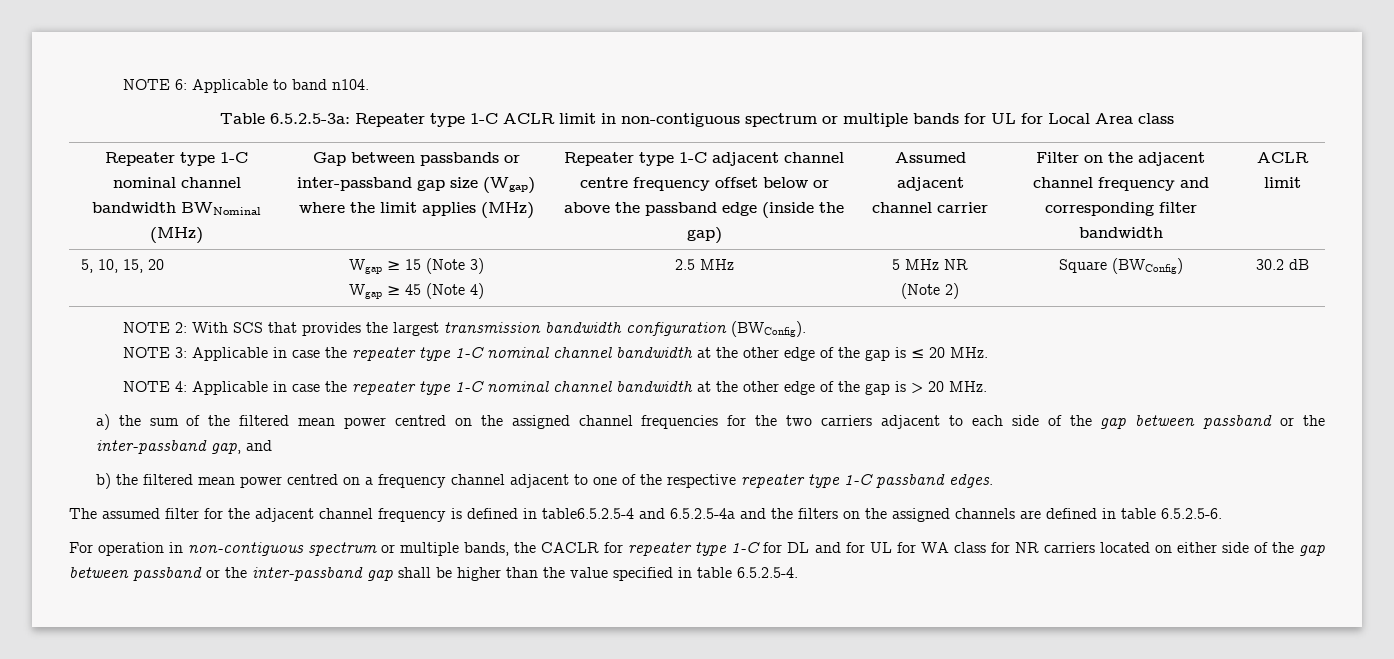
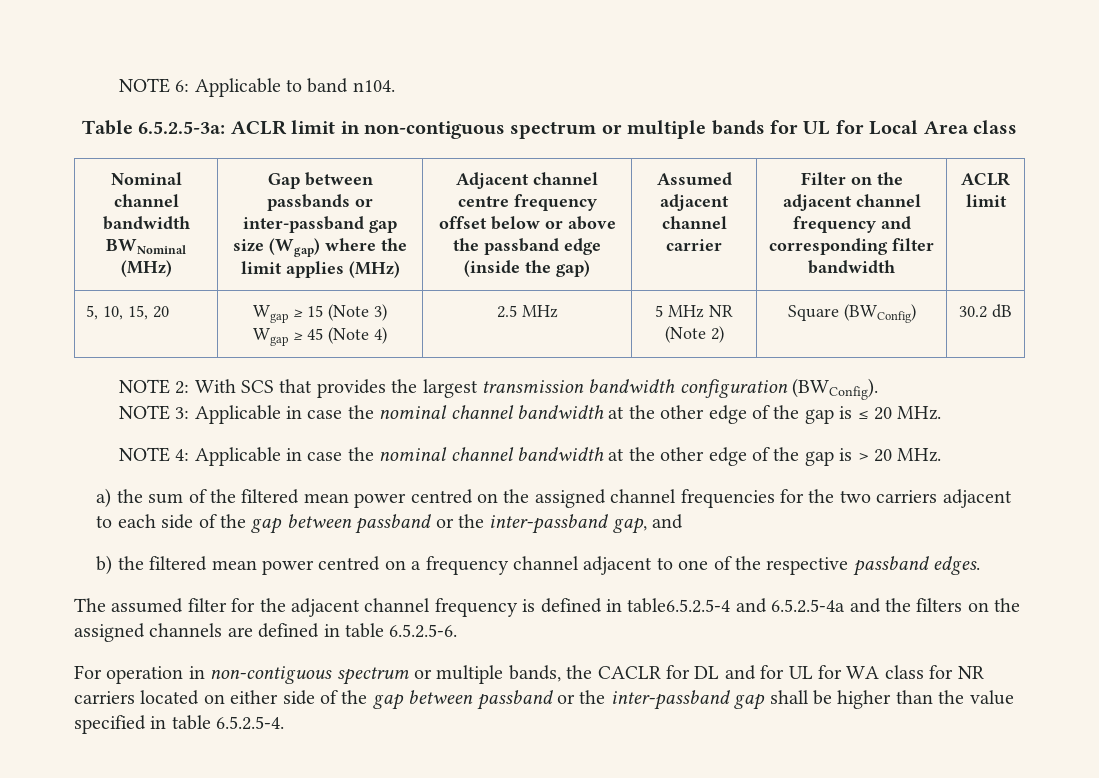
[355,113,498,127] Repeater type 1-C -> (226, 127) none
[105,152,248,166] [112,177,176,188] Repeater type 1-C nominal -> [110,172,182,185] Nominal
[564,152,779,166] Repeater type 1-C adjacent -> [456,172,529,189] Adjacent
[351,347,484,361] repeater type 1-C -> (374, 412) none
[351,381,484,395] repeater type 1-C -> (374, 454) none
[740,474,873,488] repeater type 1-C -> (849, 566) none
[628,542,783,556] repeater type 1-C for -> (690, 672) none

